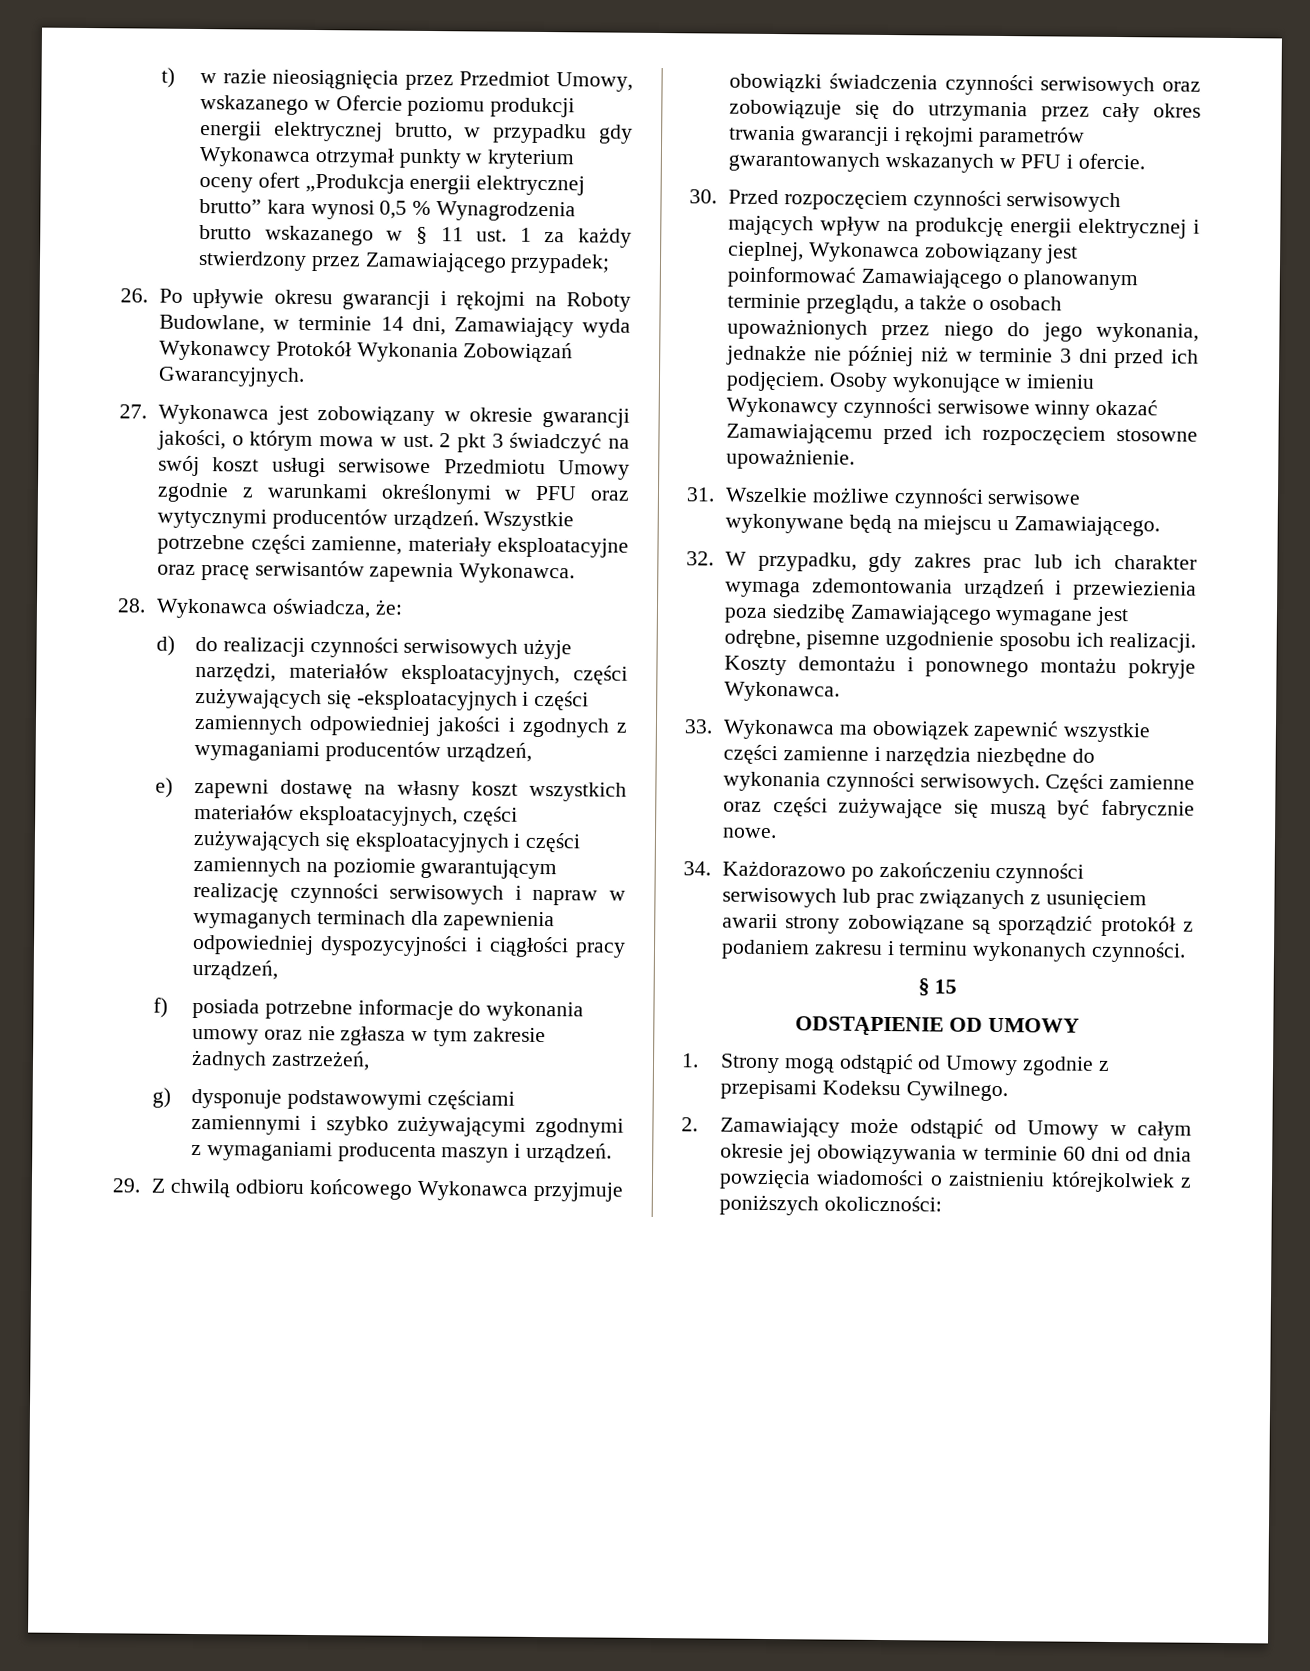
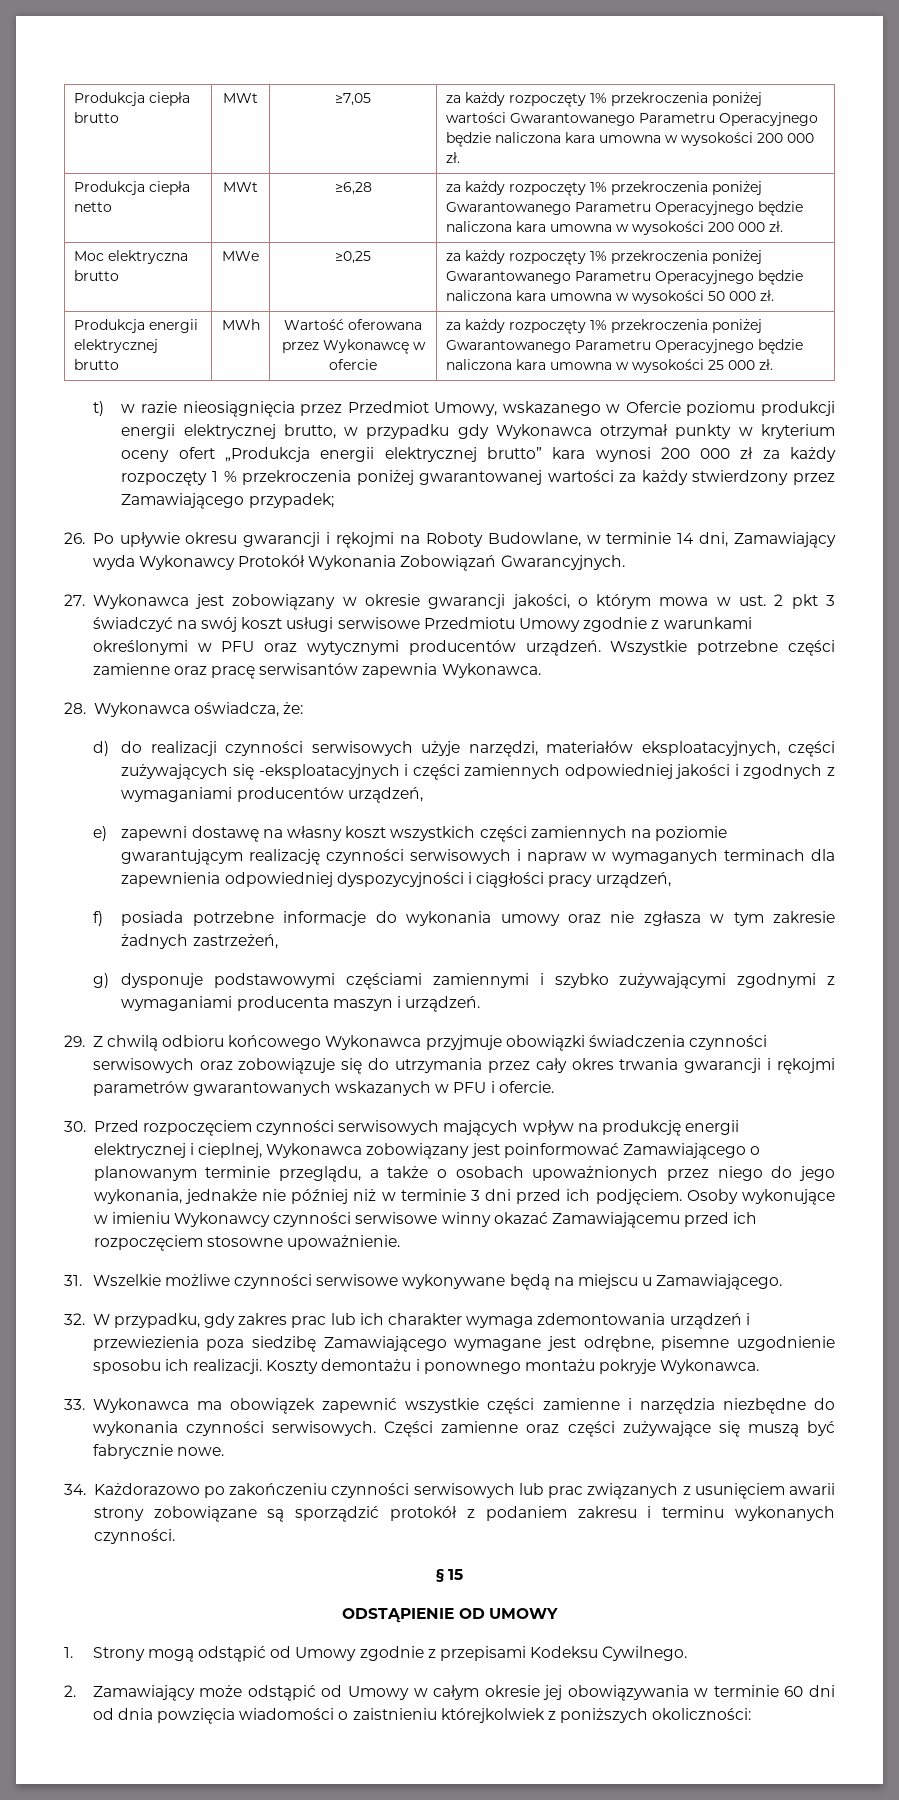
(161, 77) none -> [73,92,190,106] [73,112,119,123] [223,93,258,103] [335,93,371,106] [445,92,762,107] [445,112,818,126] [445,132,814,147] [445,152,460,163] [73,181,190,195] [73,202,112,212] [223,182,258,192] [334,182,372,195] [445,181,762,196] [445,201,803,216] [445,221,783,235] [73,250,188,264] [73,270,119,281] [222,251,259,261] [335,251,371,264] [445,250,762,265] [445,270,803,285] [445,290,774,304] [73,319,198,333] [73,339,158,353] [73,359,119,370] [221,319,260,330] [284,319,422,330] [281,339,426,354] [329,359,377,370] [445,319,762,334] [445,339,803,354] [445,359,773,373] Produkcja ciepła brutto | MWt | ≥7,05 | za każdy rozpoczęty 1% przekroczenia poniżej wartości Gwarantowanego Parametru Operacyjnego będzie naliczona kara umowna w wysokości 200 000 zł. // Produkcja ciepła netto | MWt | ≥6,28 | za każdy rozpoczęty 1% przekroczenia poniżej Gwarantowanego Parametru Operacyjnego będzie naliczona kara umowna w wysokości 200 000 zł. // Moc elektryczna brutto | MWe | ≥0,25 | za każdy rozpoczęty 1% przekroczenia poniżej Gwarantowanego Parametru Operacyjnego będzie naliczona kara umowna w wysokości 50 000 zł. // Produkcja energii elektrycznej brutto | MWh | Wartość oferowana przez Wykonawcę w ofercie | za każdy rozpoczęty 1% przekroczenia poniżej Gwarantowanego Parametru Operacyjnego będzie naliczona kara umowna w wysokości 25 000 zł. //
[379,200,577,222] [199,225,532,246] 0,5 % Wynagrodzenia brutto wskazanego w § 11 ust. 1 -> [660,447,836,462] [121,470,614,486] 200 000 zł za każdy rozpoczęty 1 % przekroczenia poniżej gwarantowanej wartości
[311,535,629,558] zamienne, materiały eksploatacyjne -> [92,663,170,675] zamienne
[194,803,518,827] [193,829,522,853] materiałów eksploatacyjnych, części zużywających się eksploatacyjnych i -> (476, 833) none

